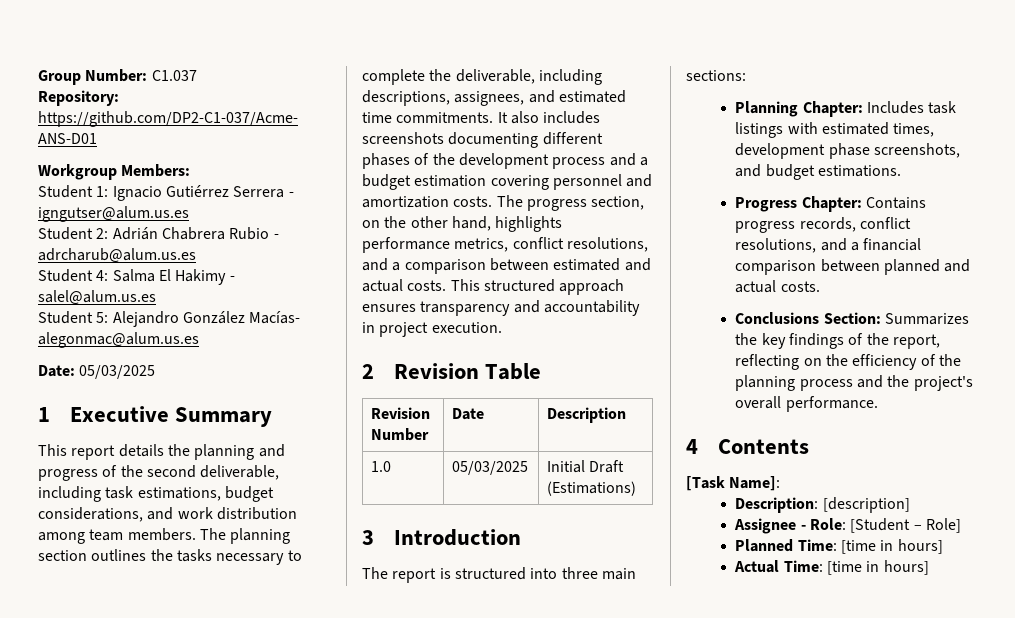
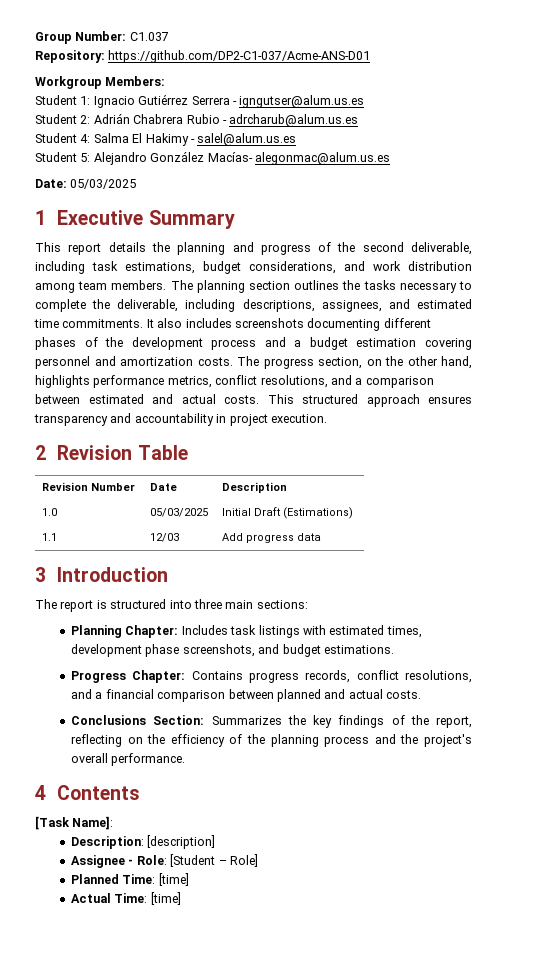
(636, 488) none -> [41,533,57,541] [149,533,179,542] [221,533,321,543] // 1.1 | 12/03 | Add progress data
[841,539,943,554] [time in hours] -> [158,873,189,886] [time]
[827,560,929,575] [time in hours] -> [150,892,181,905] [time]

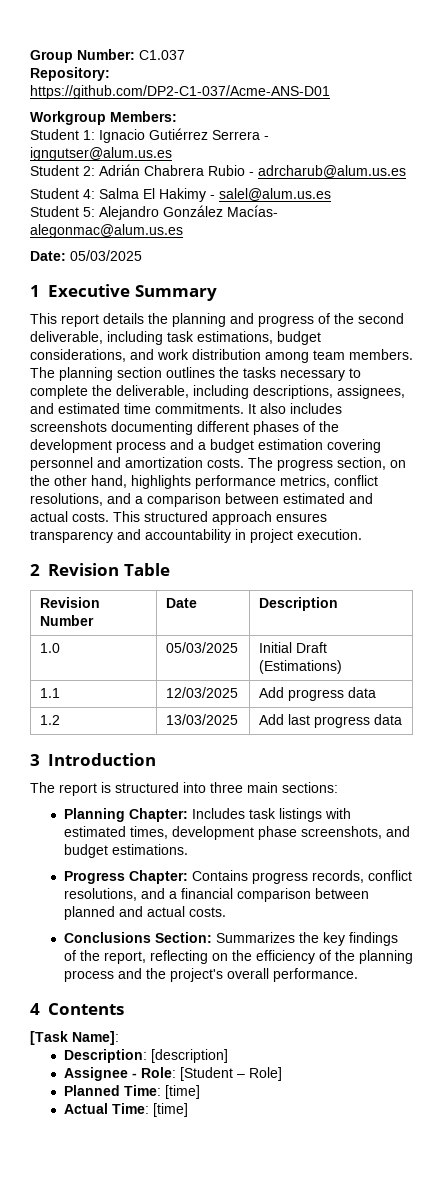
[149,533,179,542] 12/03 -> [165,687,238,698] 12/03/2025
(321, 537) none -> [39,715,60,725] [165,714,238,725] [258,714,402,728] // 1.2 | 13/03/2025 | Add last progress data

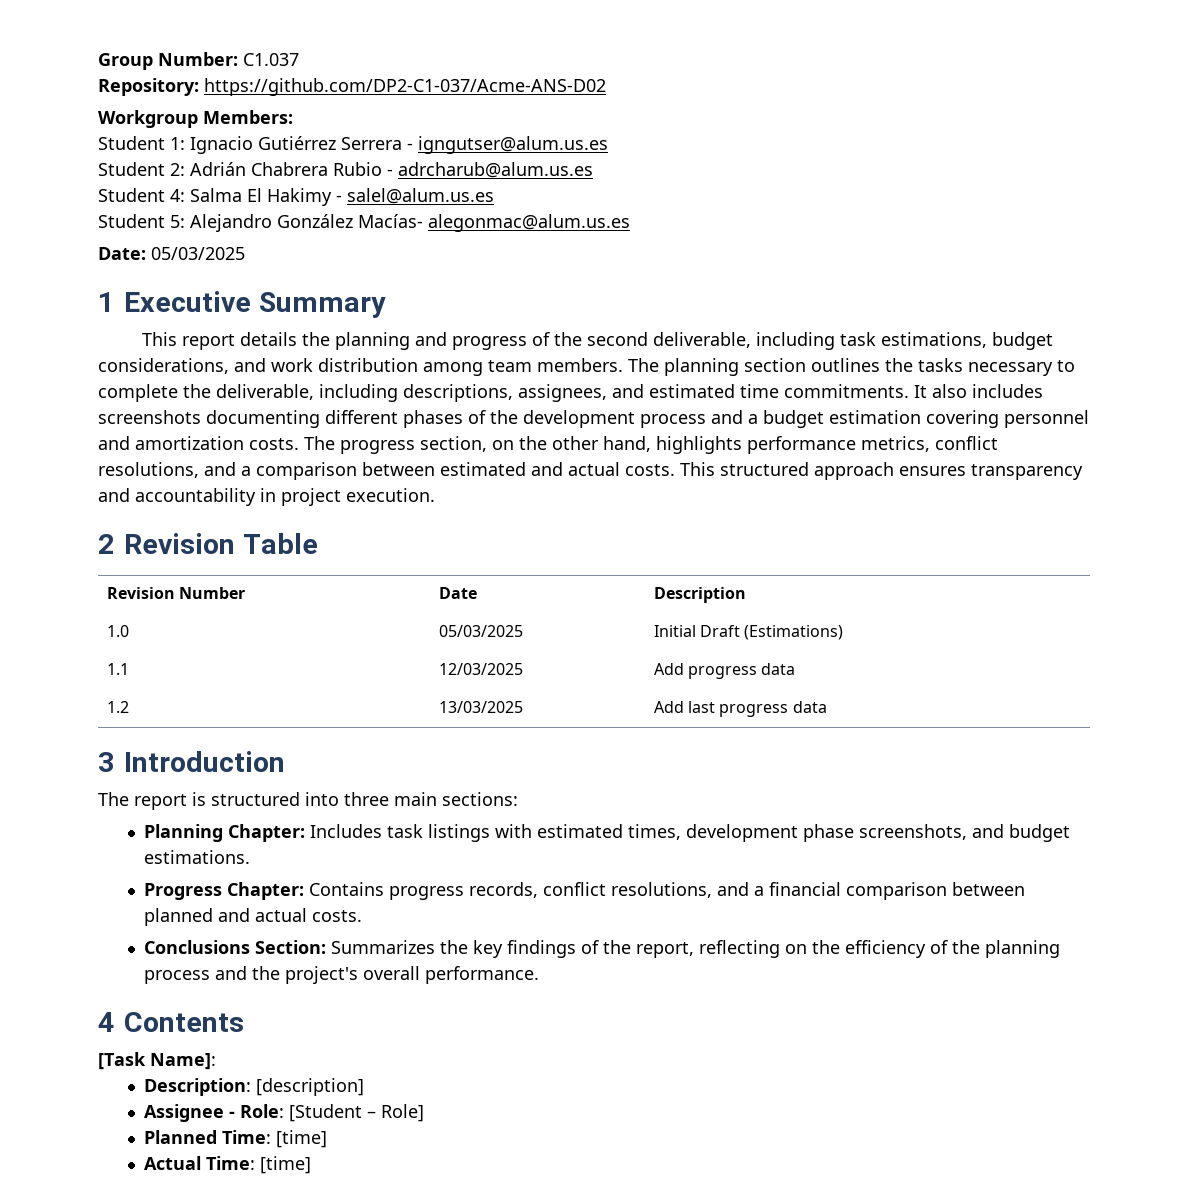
[30,85,330,99] https://github.com/DP2-C1-037/Acme-ANS-D01 -> [204,78,606,96] https://github.com/DP2-C1-037/Acme-ANS-D02

